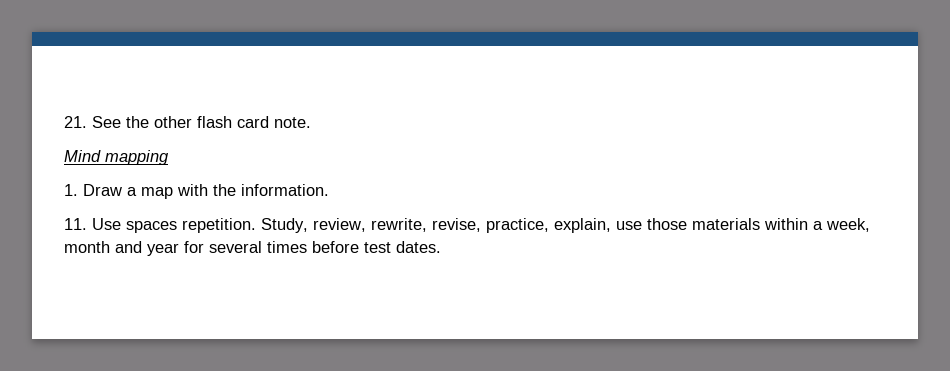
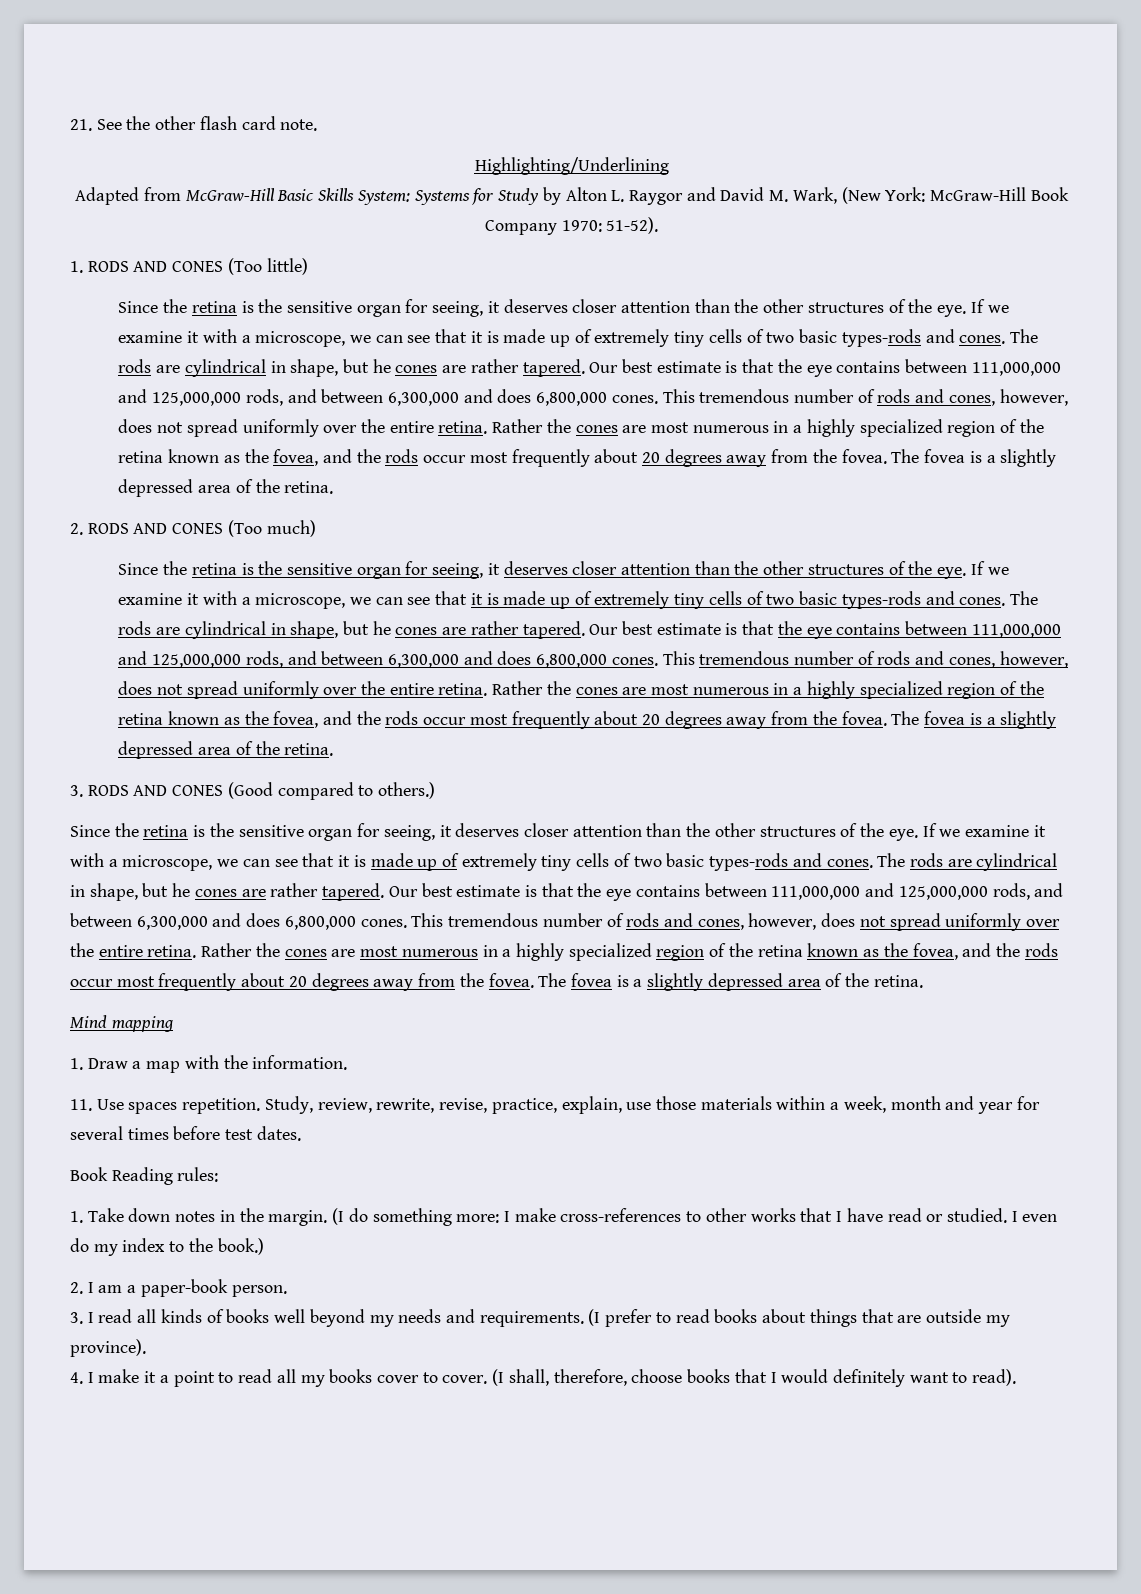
(311, 122) none -> [474,157,669,175] [75,187,1069,205] [484,217,659,235] [70,258,308,275] [118,299,1009,317] [118,329,1039,347] [118,359,1061,377] [118,389,1068,406] [118,419,1044,437] [118,449,1057,467] [118,479,334,497] [70,520,316,537] [118,561,1009,579] [118,591,1039,609] [118,621,1061,639] [118,651,1068,668] [118,681,1044,699] [118,711,1057,729] [118,741,334,759] [70,782,436,800] [70,823,1046,841] [70,853,1058,871] [70,883,1064,901] [70,913,1061,931] [70,943,1058,961] [70,973,923,991] // Highlighting/Underlining // Adapted from McGraw-Hill Basic Skills System: Systems for Study by Alton L. Raygor and David M. Wark, (New York: McGraw-Hill Book Company 1970: 51-52). // 1. RODS AND CONES (Too little) // Since the retina is the sensitive organ for seeing, it deserves closer attention than the other structures of the eye. If we examine it with a microscope, we can see that it is made up of extremely tiny cells of two basic types-rods and cones. The rods are cylindrical in shape, but he cones are rather tapered. Our best estimate is that the eye contains between 111,000,000 and 125,000,000 rods, and between 6,300,000 and does 6,800,000 cones. This tremendous number of rods and cones, however, does not spread uniformly over the entire retina. Rather the cones are most numerous in a highly specialized region of the retina known as the fovea, and the rods occur most frequently about 20 degrees away from the fovea. The fovea is a slightly depressed area of the retina. // 2. RODS AND CONES (Too much) // Since the retina is the sensitive organ for seeing, it deserves closer attention than the other structures of the eye. If we examine it with a microscope, we can see that it is made up of extremely tiny cells of two basic types-rods and cones. The rods are cylindrical in shape, but he cones are rather tapered. Our best estimate is that the eye contains between 111,000,000 and 125,000,000 rods, and between 6,300,000 and does 6,800,000 cones. This tremendous number of rods and cones, however, does not spread uniformly over the entire retina. Rather the cones are most numerous in a highly specialized region of the retina known as the fovea, and the rods occur most frequently about 20 degrees away from the fovea. The fovea is a slightly depressed area of the retina. // 3. RODS AND CONES (Good compared to others.) // Since the retina is the sensitive organ for seeing, it deserves closer attention than the other structures of the eye. If we examine it with a microscope, we can see that it is made up of extremely tiny cells of two basic types-rods and cones. The rods are cylindrical in shape, but he cones are rather tapered. Our best estimate is that the eye contains between 111,000,000 and 125,000,000 rods, and between 6,300,000 and does 6,800,000 cones. This tremendous number of rods and cones, however, does not spread uniformly over the entire retina. Rather the cones are most numerous in a highly specialized region of the retina known as the fovea, and the rods occur most frequently about 20 degrees away from the fovea. The fovea is a slightly depressed area of the retina.
(441, 247) none -> [70,1167,219,1185] [70,1208,1058,1226] [70,1238,264,1256] [70,1279,287,1297] [70,1309,1010,1327] [70,1339,146,1357] [70,1369,1017,1387] // Book Reading rules: // 1. Take down notes in the margin. (I do something more: I make cross-references to other works that I have read or studied. I even do my index to the book.) // 2. I am a paper-book person. // 3. I read all kinds of books well beyond my needs and requirements. (I prefer to read books about things that are outside my province). // 4. I make it a point to read all my books cover to cover. (I shall, therefore, choose books that I would definitely want to read).

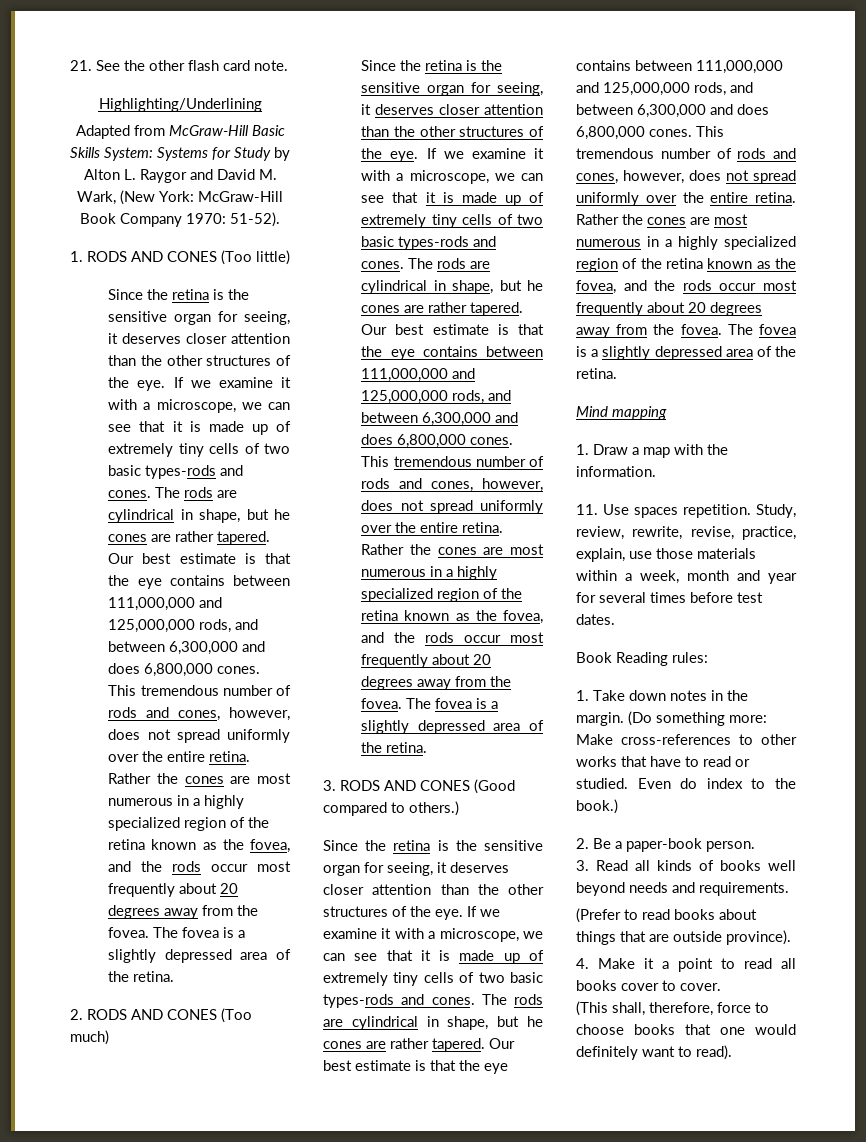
[332,1208,556,1226] (I do something more: I make -> [628,711,767,726] [576,734,613,745] (Do something more: Make
[836,1208,883,1222] I have -> [650,756,699,767] have to
[1011,1211,1058,1222] [70,1238,118,1256] I even do my -> [637,778,698,789] Even do
[87,1282,123,1293] I am -> [593,838,611,849] Be
[87,1309,133,1323] I read -> [596,860,628,871] Read
[369,1315,394,1327] my -> (625, 889) none
[588,1309,653,1327] (I prefer -> [576,908,621,923] // (Prefer
[985,1315,1010,1327] my -> (722, 936) none
[87,1369,140,1383] I make -> [598,958,635,969] Make
[300,1375,325,1387] my -> (796, 963) none
[492,1369,505,1386] (I -> [576,1001,608,1016] // (This
(627, 1377) none -> [717,1002,769,1013] force to
[770,1372,777,1383] I -> [720,1027,745,1035] one

